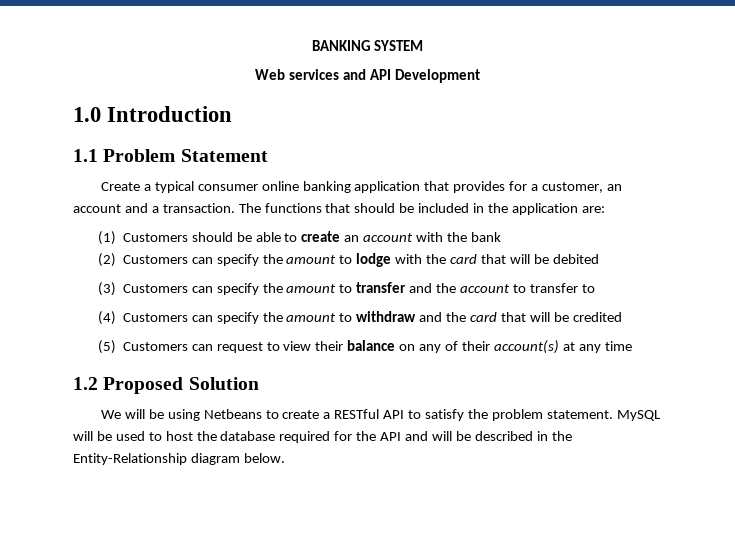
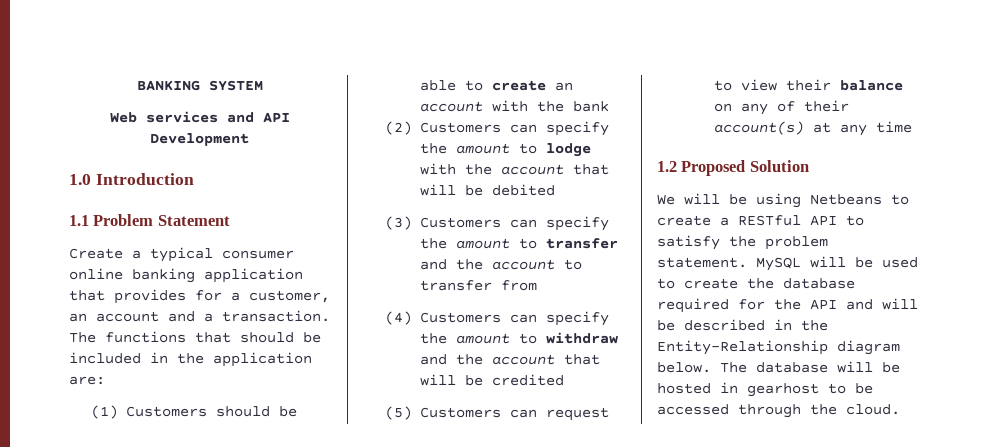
[450,254,478,264] card -> [501,164,565,175] account
[581,284,595,293] to -> [501,280,538,291] from
[470,312,498,322] card -> [492,354,556,365] account
[165,431,193,441] host -> [684,278,738,289] create
(285, 458) none -> [720,361,900,373] [657,382,873,397] [657,404,900,418] The database will be hosted in gearhost to be accessed through the cloud.

